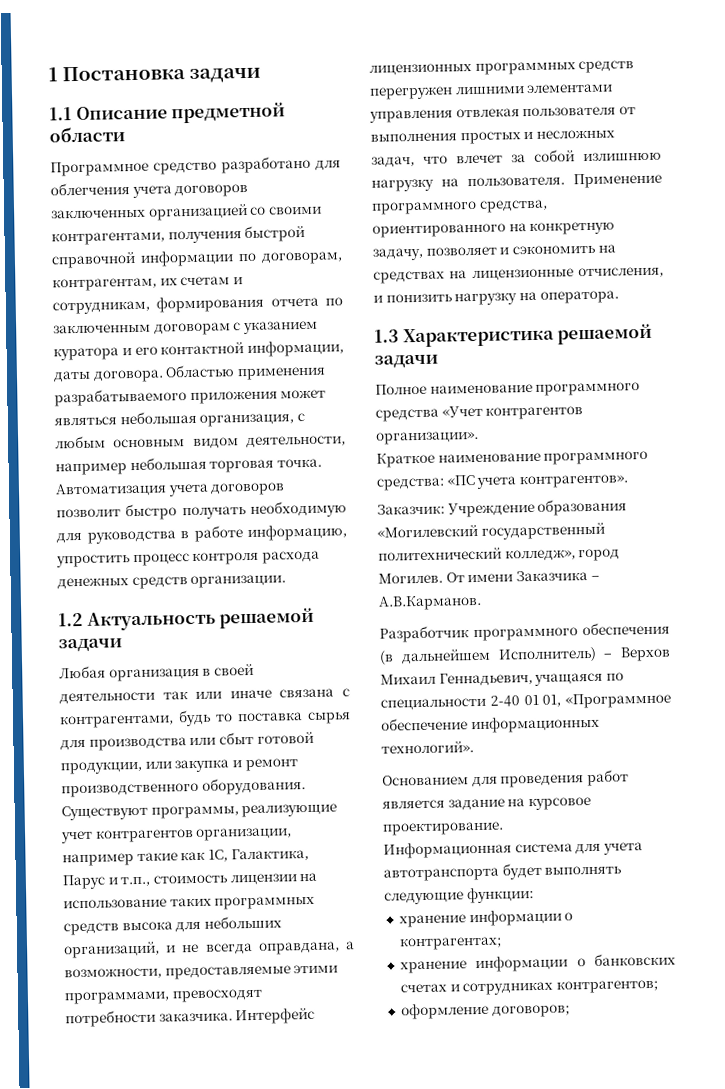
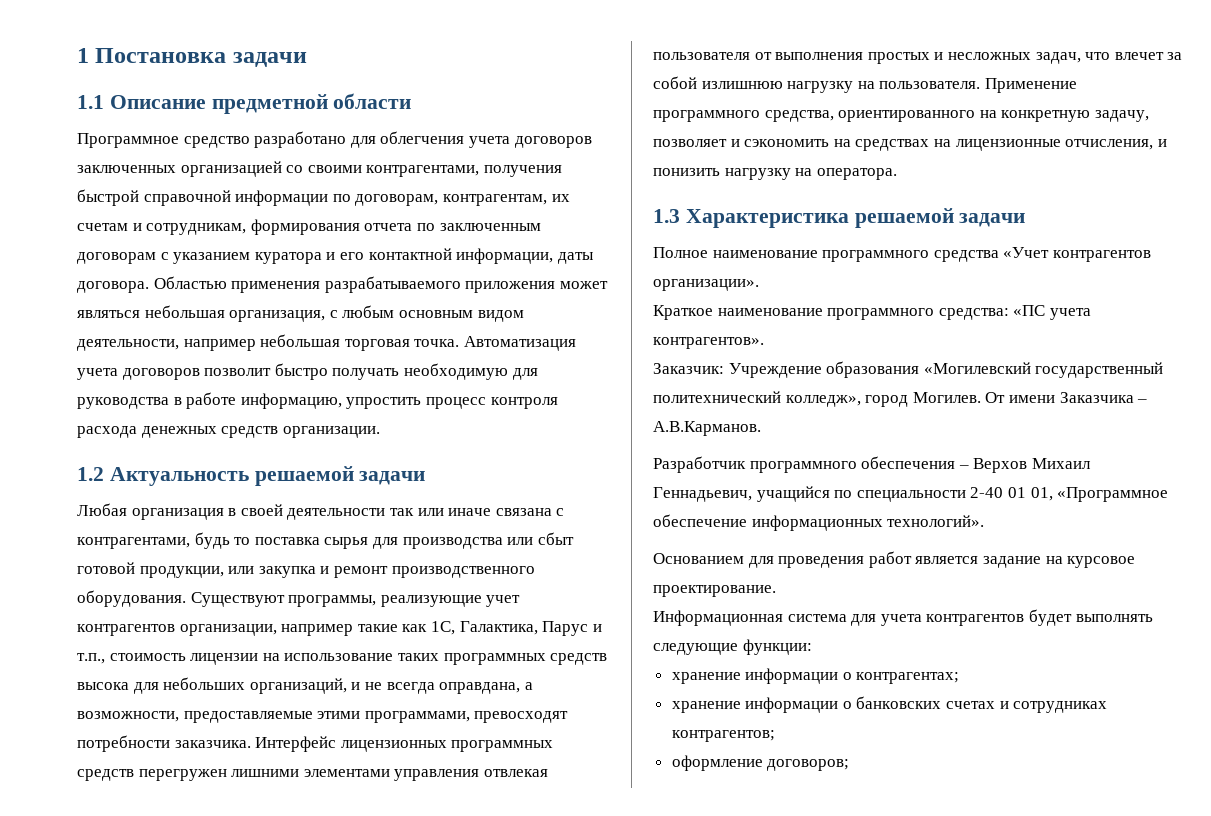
[379,646,597,665] (в дальнейшем Исполнитель) -> (956, 462) none
[534,672,604,686] учащаяся -> [756,486,830,502] учащийся
[383,867,499,882] автотранспорта -> [926,614,1025,626] контрагентов

